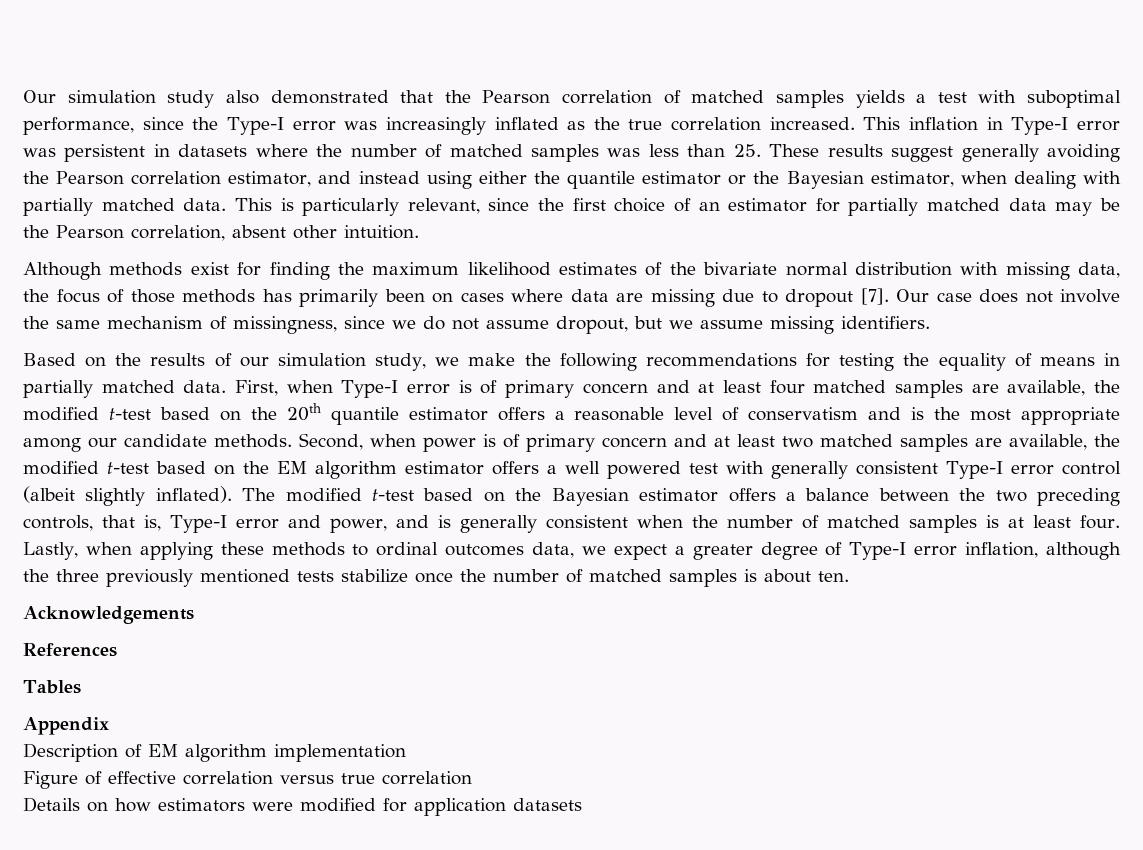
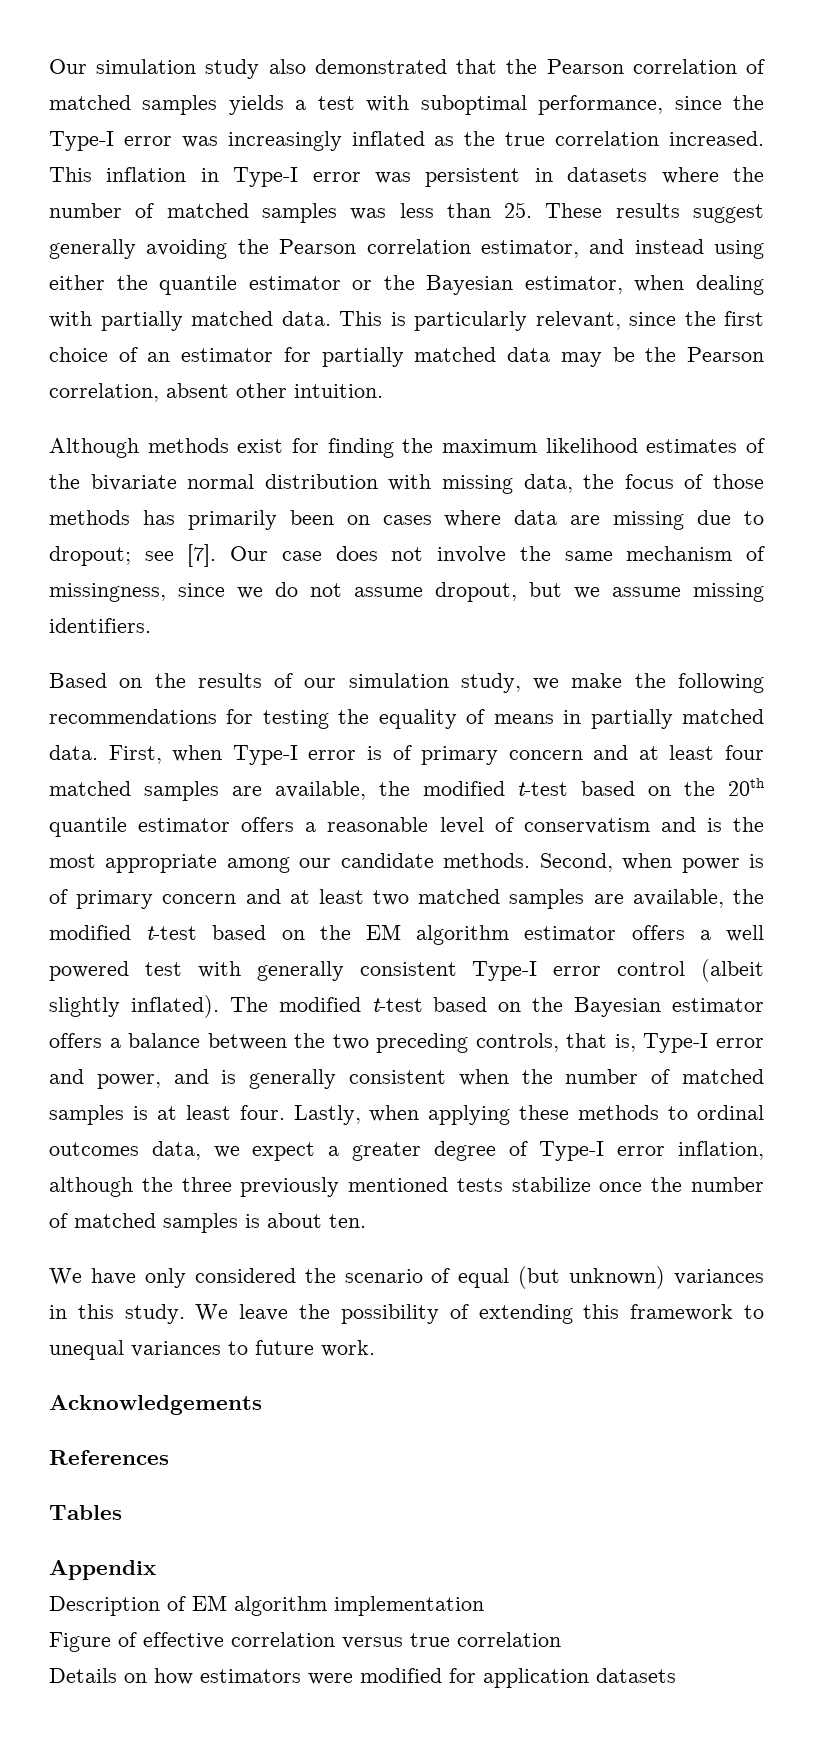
[785,289,853,307] dropout -> [49,546,174,566] dropout; see
(849, 576) none -> [49,1266,764,1289] [49,1304,765,1324] [49,1340,375,1360] // We have only considered the scenario of equal (but unknown) variances in this study. We leave the possibility of extending this framework to unequal variances to future work.

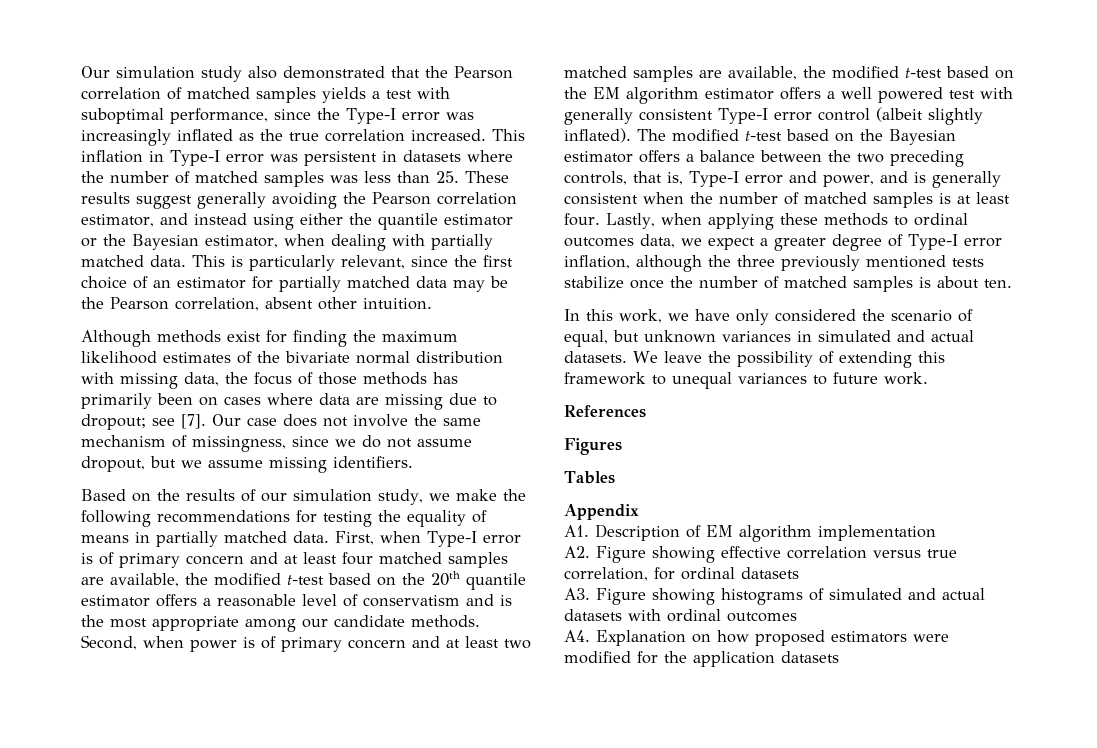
[49,1268,82,1285] We -> [564,309,689,323] In this work, we
[458,1266,764,1289] [49,1304,185,1324] equal (but unknown) variances in this study. -> [564,330,974,347] [564,351,627,363] equal, but unknown variances in simulated and actual datasets.
[49,1395,262,1415] [49,1450,169,1465] Acknowledgements // References -> [564,405,646,418] [564,438,622,455] References // Figures
(156, 1570) none -> [564,525,589,537] A1.
[49,1632,137,1652] Figure of -> [564,546,715,563] A2. Figure showing
[457,1632,561,1647] [49,1668,117,1683] correlation // Details -> [564,567,799,581] [564,588,985,605] [564,609,797,622] [564,630,686,646] correlation, for ordinal datasets // A3. Figure showing histograms of simulated and actual datasets with ordinal outcomes // A4. Explanation
(193, 1676) none -> [755,630,825,646] proposed
(476, 1675) none -> [664,651,687,663] the

